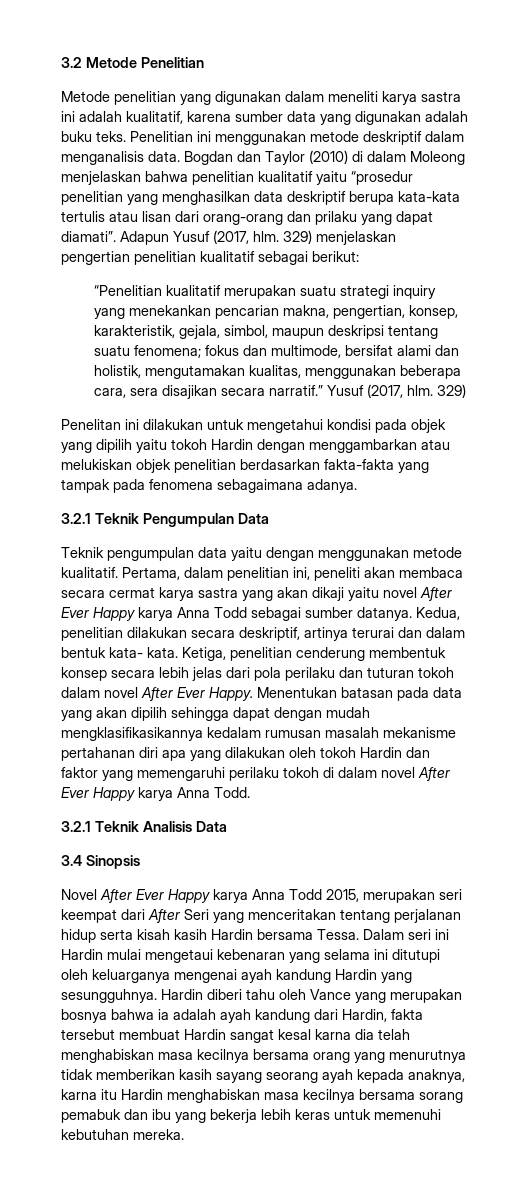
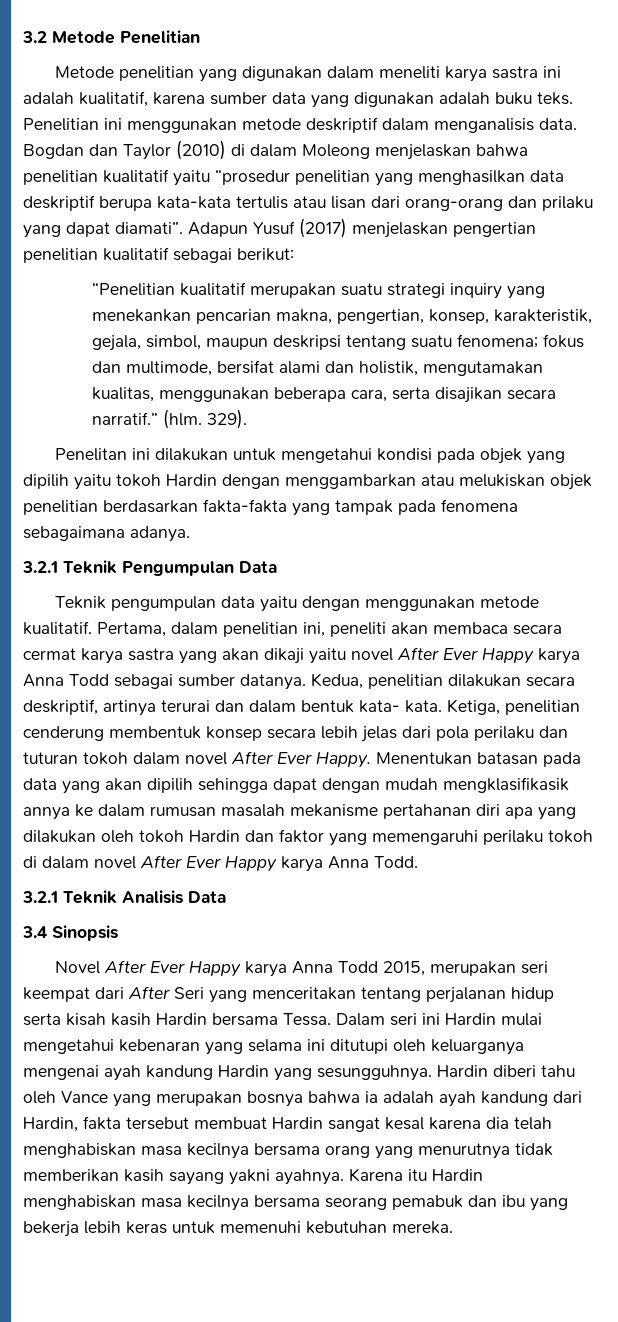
[213,230,312,244] (2017, hlm. 329) -> [299,218,347,238] (2017)
[129,388,158,396] sera -> [391,387,430,400] serta
[326,384,466,398] Yusuf (2017, hlm. 329) -> [162,409,247,429] (hlm. 329).
[61,727,261,741] mengklasifikasikannya kedalam -> [443,777,569,793] [23,804,145,820] mengklasifikasik annya ke dalam
[145,949,213,963] mengetaui -> [23,1039,114,1054] mengetahui
[315,1029,351,1040] karna -> [429,1117,481,1130] karena
[266,1069,465,1083] [61,1089,97,1100] seorang ayah kepada anaknya, karna -> [229,1168,403,1185] yakni ayahnya. Karena
[419,1092,463,1103] sorang -> [325,1197,387,1210] seorang

